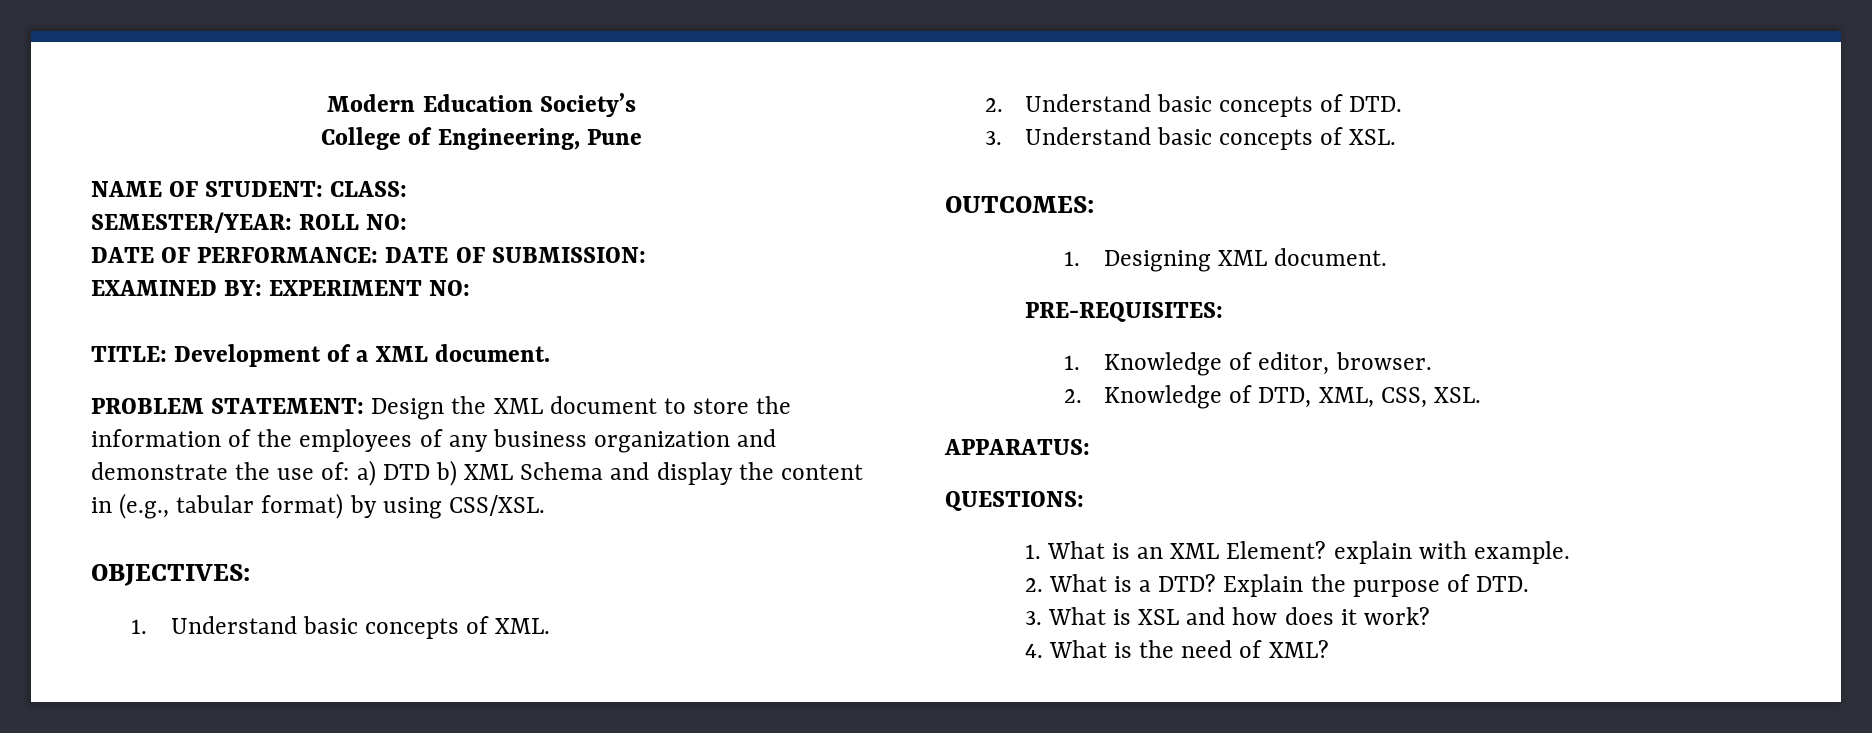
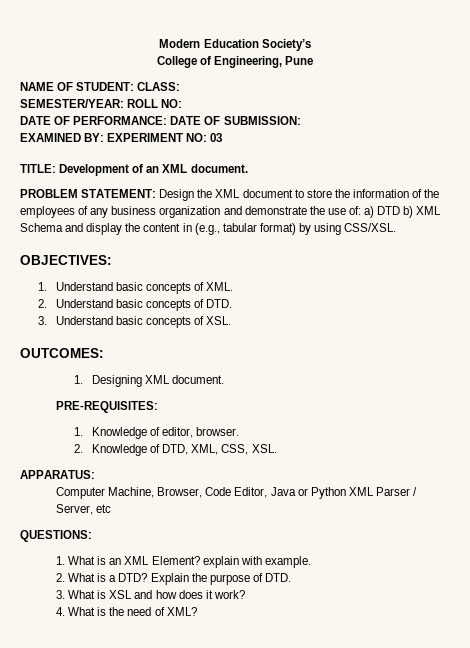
(471, 288) none -> [210,133,223,142] 03
[356,350,369,362] a -> [146,166,160,173] an
(1090, 447) none -> [55,487,418,499] [55,504,112,515] // Computer Machine, Browser, Code Editor, Java or Python XML Parser / Server, etc

